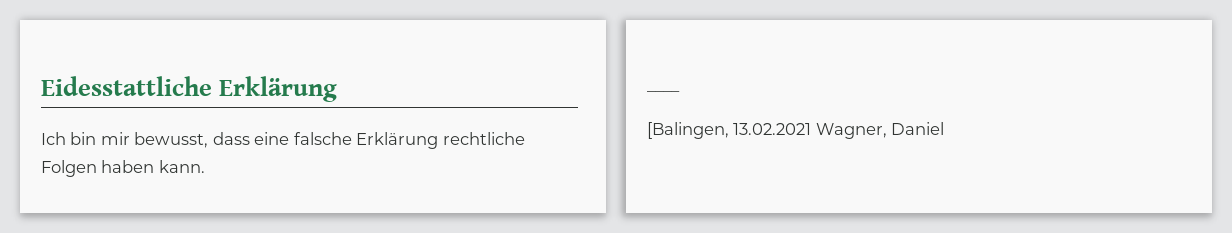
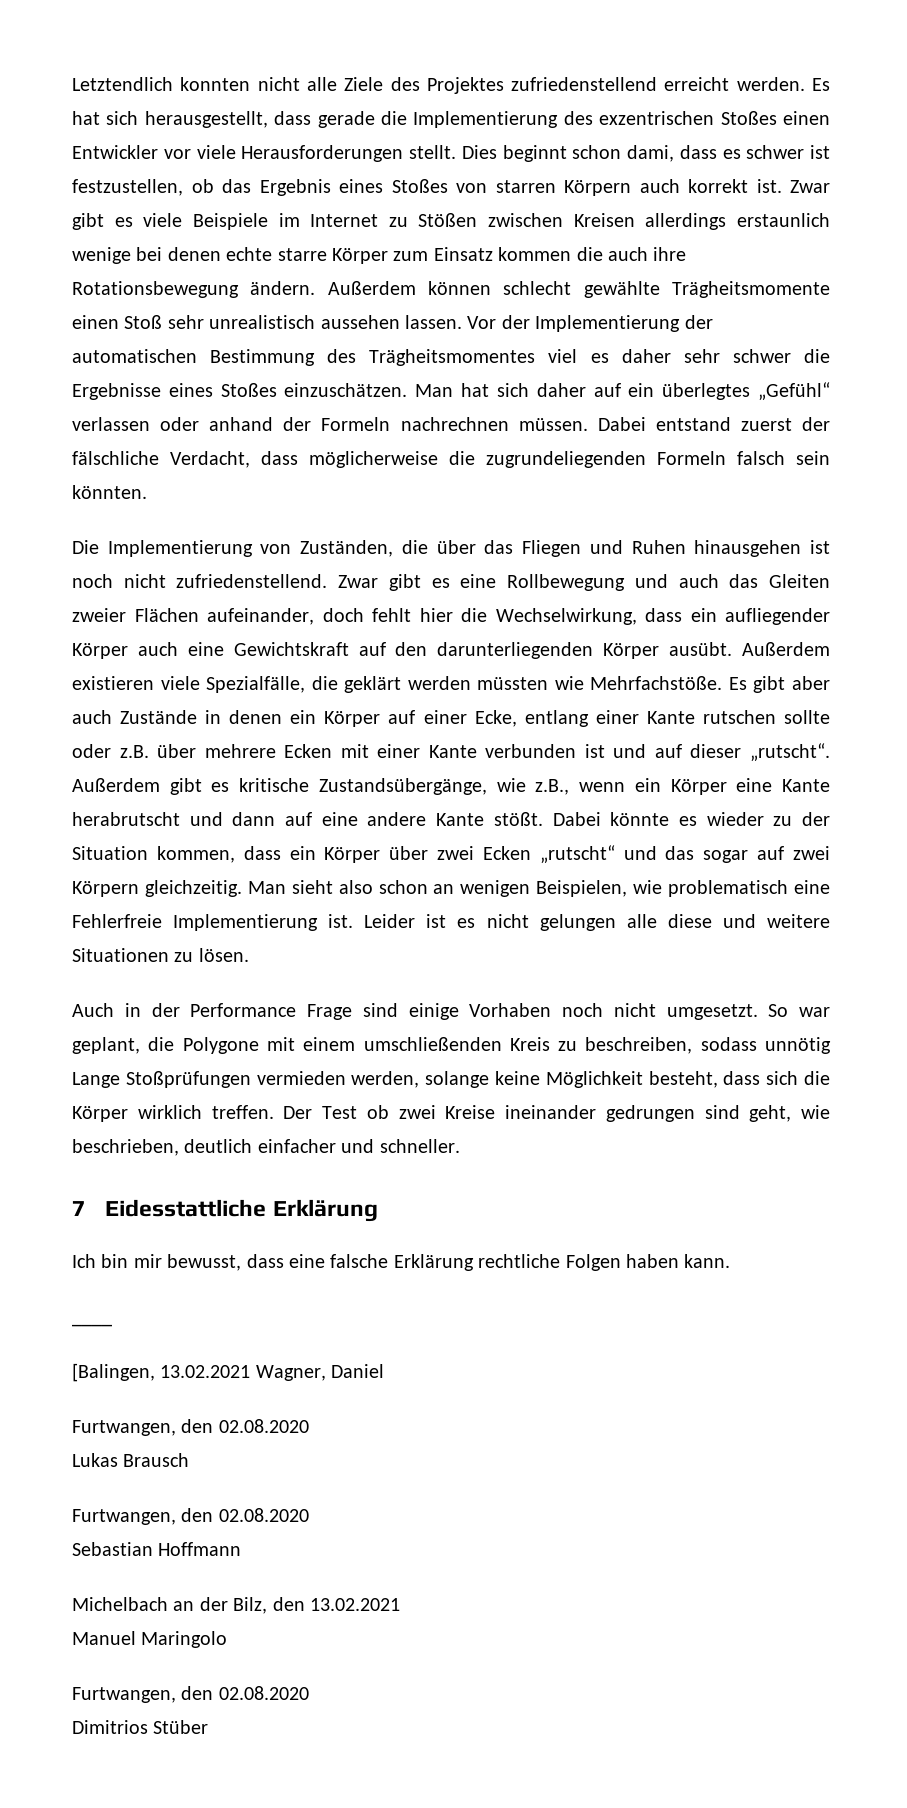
(41, 86) none -> [72,77,830,94] [72,111,830,128] [72,145,830,162] [72,179,830,196] [72,213,830,230] [72,247,687,264] [72,281,830,298] [72,315,713,332] [72,349,830,366] [72,382,831,401] [72,417,831,431] [72,451,830,468] [72,485,147,499] [72,540,831,557] [72,574,831,591] [72,608,830,625] [72,642,831,659] [72,676,830,693] [72,710,831,727] [72,743,831,762] [72,778,831,795] [72,812,831,826] [72,845,830,864] [72,880,831,897] [72,914,831,931] [72,948,249,962] [72,1003,830,1020] [72,1037,831,1054] [72,1071,830,1088] [72,1105,830,1122] [72,1139,460,1156] [72,1201,85,1216] Letztendlich konnten nicht alle Ziele des Projektes zufriedenstellend erreicht werden. Es hat sich herausgestellt, dass gerade die Implementierung des exzentrischen Stoßes einen Entwickler vor viele Herausforderungen stellt. Dies beginnt schon dami, dass es schwer ist festzustellen, ob das Ergebnis eines Stoßes von starren Körpern auch korrekt ist. Zwar gibt es viele Beispiele im Internet zu Stößen zwischen Kreisen allerdings erstaunlich wenige bei denen echte starre Körper zum Einsatz kommen die auch ihre Rotationsbewegung ändern. Außerdem können schlecht gewählte Trägheitsmomente einen Stoß sehr unrealistisch aussehen lassen. Vor der Implementierung der automatischen Bestimmung des Trägheitsmomentes viel es daher sehr schwer die Ergebnisse eines Stoßes einzuschätzen. Man hat sich daher auf ein überlegtes „Gefühl“ verlassen oder anhand der Formeln nachrechnen müssen. Dabei entstand zuerst der fälschliche Verdacht, dass möglicherweise die zugrundeliegenden Formeln falsch sein könnten. // Die Implementierung von Zuständen, die über das Fliegen und Ruhen hinausgehen ist noch nicht zufriedenstellend. Zwar gibt es eine Rollbewegung und auch das Gleiten zweier Flächen aufeinander, doch fehlt hier die Wechselwirkung, dass ein aufliegender Körper auch eine Gewichtskraft auf den darunterliegenden Körper ausübt. Außerdem existieren viele Spezialfälle, die geklärt werden müssten wie Mehrfachstöße. Es gibt aber auch Zustände in denen ein Körper auf einer Ecke, entlang einer Kante rutschen sollte oder z.B. über mehrere Ecken mit einer Kante verbunden ist und auf dieser „rutscht“. Außerdem gibt es kritische Zustandsübergänge, wie z.B., wenn ein Körper eine Kante herabrutscht und dann auf eine andere Kante stößt. Dabei könnte es wieder zu der Situation kommen, dass ein Körper über zwei Ecken „rutscht“ und das sogar auf zwei Körpern gleichzeitig. Man sieht also schon an wenigen Beispielen, wie problematisch eine Fehlerfreie Implementierung ist. Leider ist es nicht gelungen alle diese und weitere Situationen zu lösen. // Auch in der Performance Frage sind einige Vorhaben noch nicht umgesetzt. So war geplant, die Polygone mit einem umschließenden Kreis zu beschreiben, sodass unnötig Lange Stoßprüfungen vermieden werden, solange keine Möglichkeit besteht, dass sich die Körper wirklich treffen. Der Test ob zwei Kreise ineinander gedrungen sind geht, wie beschrieben, deutlich einfacher und schneller. // 7
(945, 128) none -> [72,1419,309,1436] [72,1453,190,1467] [72,1508,309,1525] [72,1542,242,1556] [72,1597,400,1614] [72,1631,228,1648] [72,1686,309,1703] [72,1720,209,1734] // Furtwangen, den 02.08.2020 // Lukas Brausch // Furtwangen, den 02.08.2020 // Sebastian Hoffmann // Michelbach an der Bilz, den 13.02.2021 // Manuel Maringolo // Furtwangen, den 02.08.2020 // Dimitrios Stüber

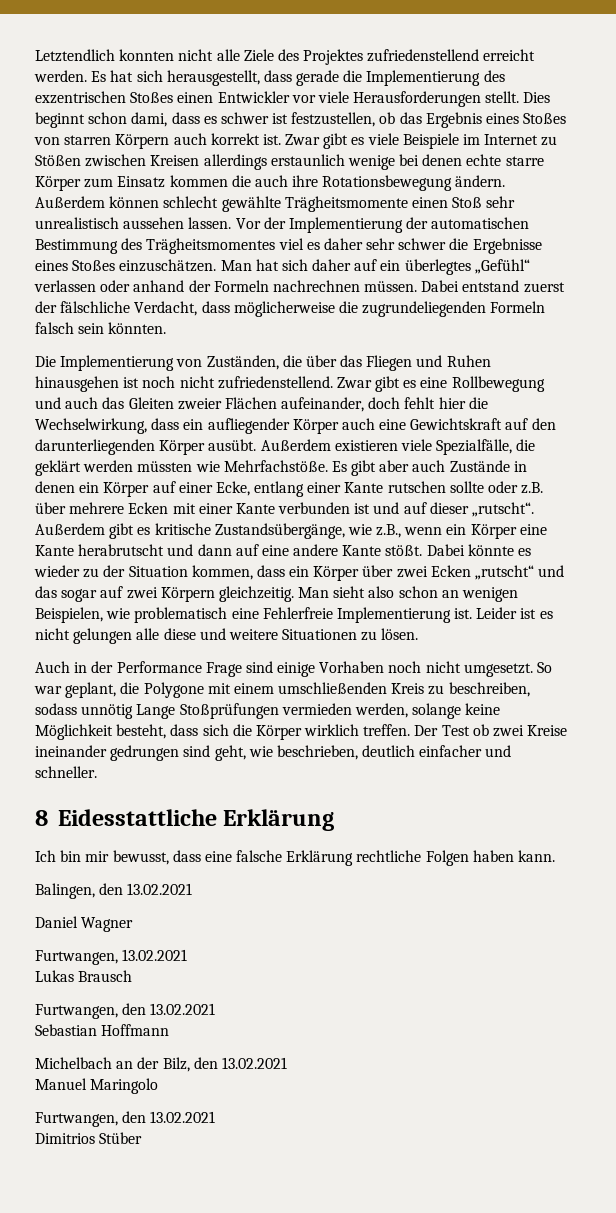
[72,1201,85,1216] 7 -> [35,810,48,826] 8
[72,1323,112,1327] [72,1363,326,1382] ____ // [Balingen, 13.02.2021 Wagner, -> [35,883,193,899] Balingen, den 13.02.2021 //
[72,1419,309,1436] // Furtwangen, den 02.08.2020 -> [81,917,134,932] [35,949,188,965] Wagner // Furtwangen, 13.02.2021
[218,1508,309,1522] 02.08.2020 -> [150,1003,216,1015] 13.02.2021
[218,1686,309,1700] 02.08.2020 -> [150,1111,216,1123] 13.02.2021

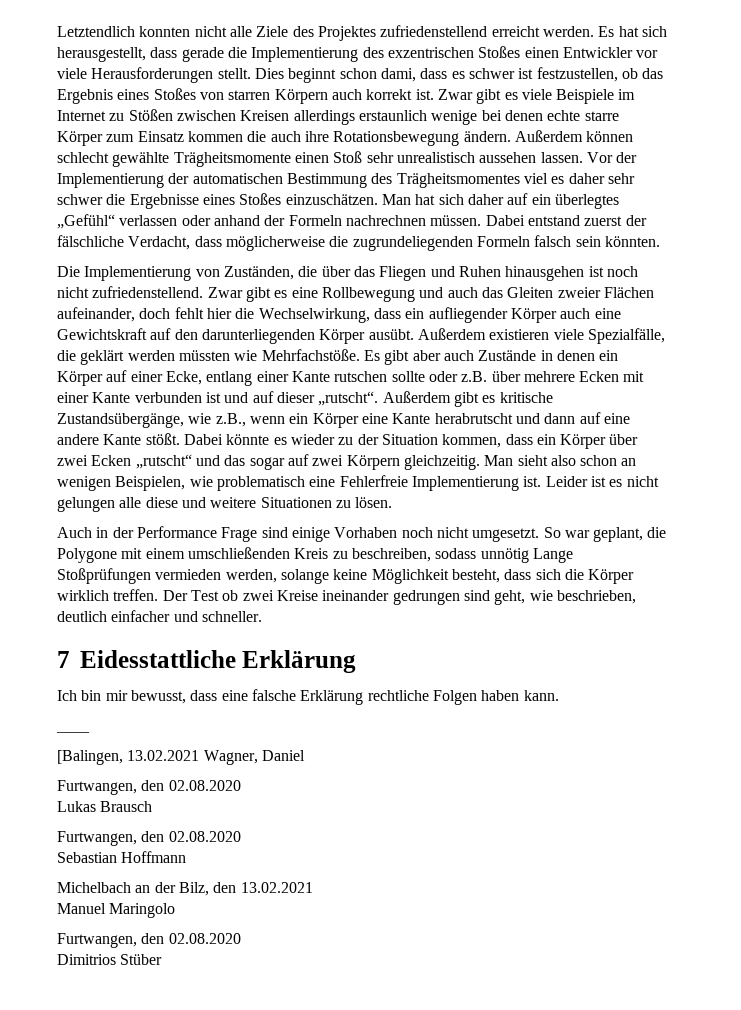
[35,810,48,826] 8 -> [57,651,70,668] 7
[35,883,193,899] Balingen, den 13.02.2021 // -> [56,731,90,733] [57,750,258,765] ____ // [Balingen, 13.02.2021 Wagner,
[81,917,134,932] [35,949,188,965] Wagner // Furtwangen, 13.02.2021 -> [57,780,241,795] // Furtwangen, den 02.08.2020
[150,1003,216,1015] 13.02.2021 -> [168,831,241,842] 02.08.2020
[150,1111,216,1123] 13.02.2021 -> [168,933,241,944] 02.08.2020

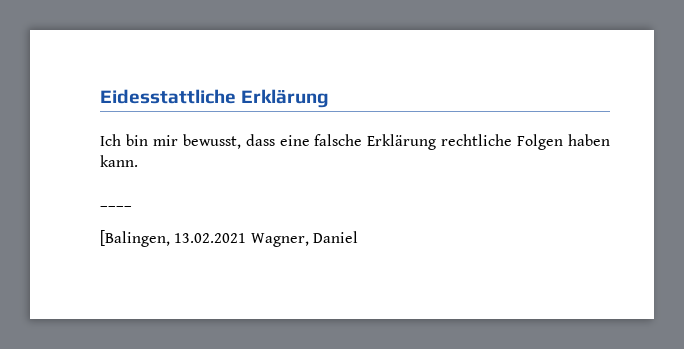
[57,25,667,41] [57,46,659,62] [57,67,664,83] [57,88,636,104] [57,109,619,125] [57,130,634,146] [57,151,638,167] [57,173,635,188] [57,193,619,209] [57,214,647,229] [57,235,660,251] [57,266,638,281] [57,286,654,302] [57,307,621,323] [57,328,665,344] [57,349,619,365] [57,370,645,386] [57,391,553,407] [57,412,630,428] [57,433,639,449] [57,454,637,470] [57,475,659,491] [57,497,393,512] [57,526,667,542] [57,547,573,563] [57,568,635,584] [57,589,636,605] [57,610,262,622] [57,651,70,668] Letztendlich konnten nicht alle Ziele des Projektes zufriedenstellend erreicht werden. Es hat sich herausgestellt, dass gerade die Implementierung des exzentrischen Stoßes einen Entwickler vor viele Herausforderungen stellt. Dies beginnt schon dami, dass es schwer ist festzustellen, ob das Ergebnis eines Stoßes von starren Körpern auch korrekt ist. Zwar gibt es viele Beispiele im Internet zu Stößen zwischen Kreisen allerdings erstaunlich wenige bei denen echte starre Körper zum Einsatz kommen die auch ihre Rotationsbewegung ändern. Außerdem können schlecht gewählte Trägheitsmomente einen Stoß sehr unrealistisch aussehen lassen. Vor der Implementierung der automatischen Bestimmung des Trägheitsmomentes viel es daher sehr schwer die Ergebnisse eines Stoßes einzuschätzen. Man hat sich daher auf ein überlegtes „Gefühl“ verlassen oder anhand der Formeln nachrechnen müssen. Dabei entstand zuerst der fälschliche Verdacht, dass möglicherweise die zugrundeliegenden Formeln falsch sein könnten. // Die Implementierung von Zuständen, die über das Fliegen und Ruhen hinausgehen ist noch nicht zufriedenstellend. Zwar gibt es eine Rollbewegung und auch das Gleiten zweier Flächen aufeinander, doch fehlt hier die Wechselwirkung, dass ein aufliegender Körper auch eine Gewichtskraft auf den darunterliegenden Körper ausübt. Außerdem existieren viele Spezialfälle, die geklärt werden müssten wie Mehrfachstöße. Es gibt aber auch Zustände in denen ein Körper auf einer Ecke, entlang einer Kante rutschen sollte oder z.B. über mehrere Ecken mit einer Kante verbunden ist und auf dieser „rutscht“. Außerdem gibt es kritische Zustandsübergänge, wie z.B., wenn ein Körper eine Kante herabrutscht und dann auf eine andere Kante stößt. Dabei könnte es wieder zu der Situation kommen, dass ein Körper über zwei Ecken „rutscht“ und das sogar auf zwei Körpern gleichzeitig. Man sieht also schon an wenigen Beispielen, wie problematisch eine Fehlerfreie Implementierung ist. Leider ist es nicht gelungen alle diese und weitere Situationen zu lösen. // Auch in der Performance Frage sind einige Vorhaben noch nicht umgesetzt. So war geplant, die Polygone mit einem umschließenden Kreis zu beschreiben, sodass unnötig Lange Stoßprüfungen vermieden werden, solange keine Möglichkeit besteht, dass sich die Körper wirklich treffen. Der Test ob zwei Kreise ineinander gedrungen sind geht, wie beschrieben, deutlich einfacher und schneller. // 7 -> (100, 96) none
[57,780,241,795] [57,801,153,812] [57,831,241,846] [57,851,187,863] [57,882,313,896] [57,903,176,918] [57,933,241,948] [57,954,163,965] // Furtwangen, den 02.08.2020 // Lukas Brausch // Furtwangen, den 02.08.2020 // Sebastian Hoffmann // Michelbach an der Bilz, den 13.02.2021 // Manuel Maringolo // Furtwangen, den 02.08.2020 // Dimitrios Stüber -> (358, 237) none

